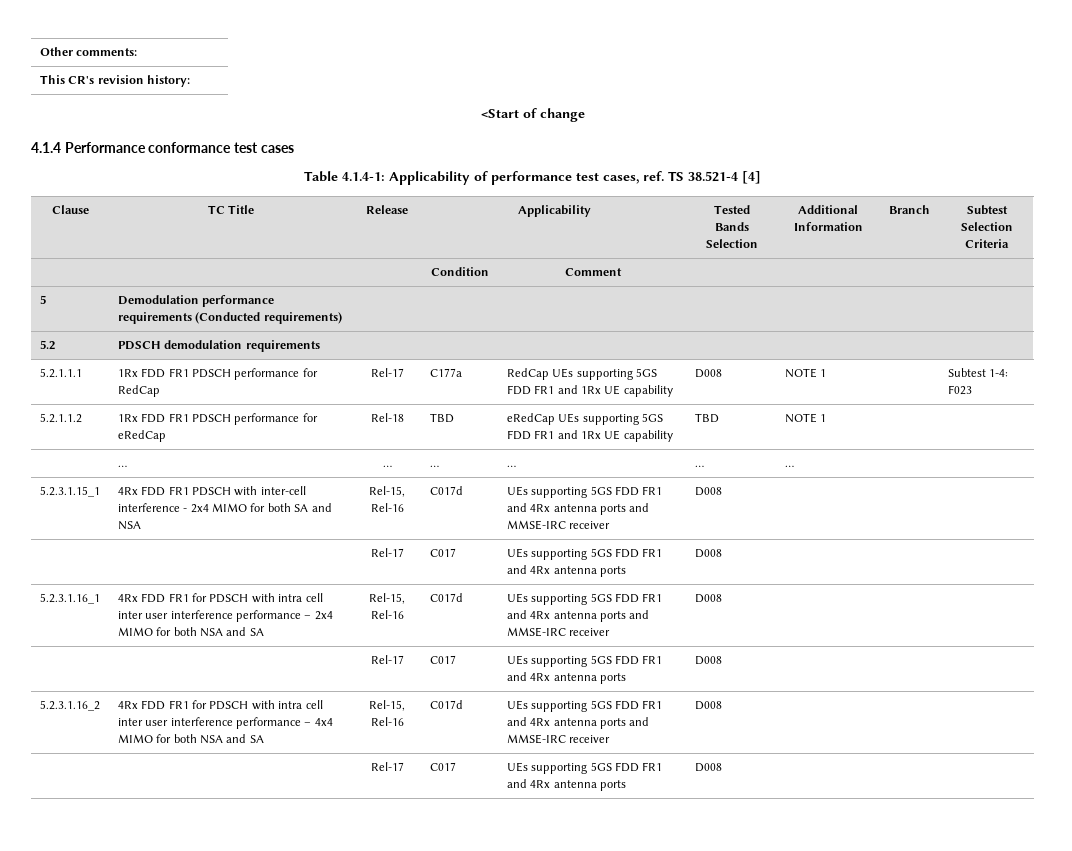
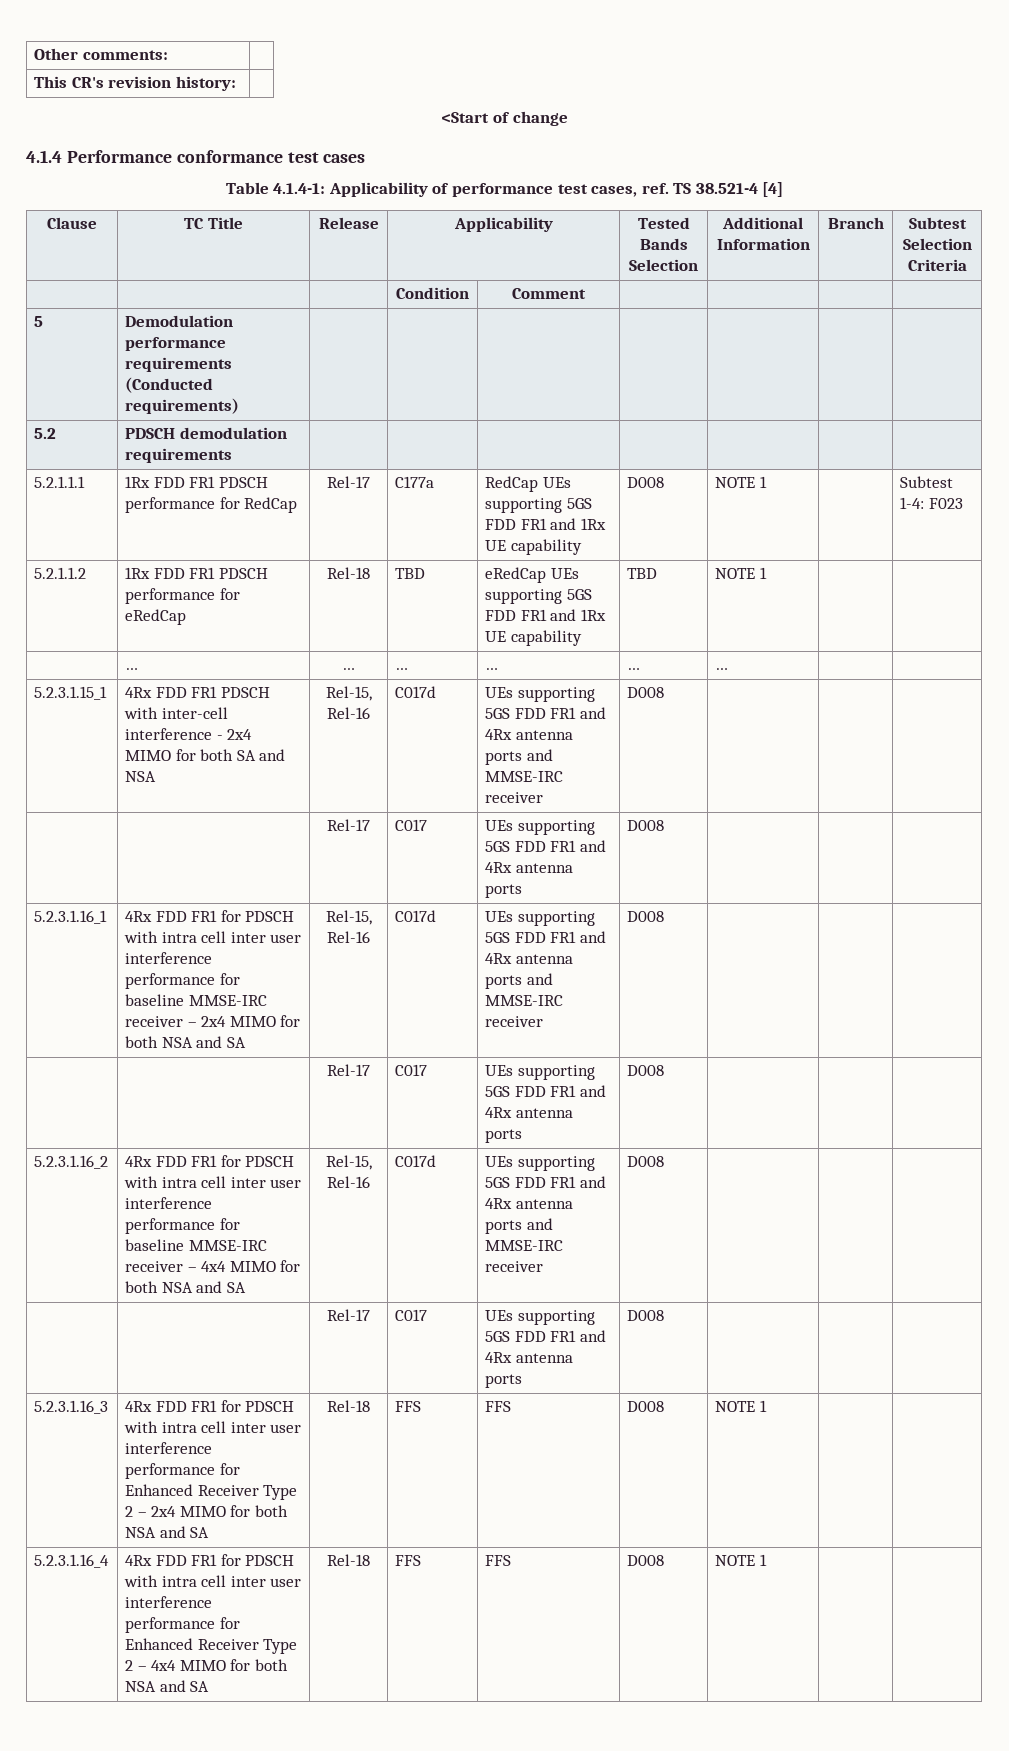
(302, 616) none -> [219,973,240,985] [125,994,267,1006] [125,1016,184,1027] for baseline MMSE-IRC receiver
(302, 723) none -> [219,1218,240,1230] [125,1239,267,1251] [125,1261,184,1272] for baseline MMSE-IRC receiver
(722, 767) none -> [34,1400,109,1414] [125,1400,295,1412] [124,1421,302,1433] [125,1442,213,1454] [125,1463,240,1479] [125,1484,298,1500] [125,1505,289,1517] [125,1526,210,1538] [327,1400,370,1412] [395,1401,422,1412] [485,1401,512,1412] [627,1401,665,1412] [715,1400,767,1412] [34,1554,110,1568] [125,1554,295,1566] [124,1575,302,1587] [125,1596,213,1608] [125,1617,240,1633] [125,1638,298,1654] [125,1659,289,1671] [125,1680,210,1692] [327,1554,370,1566] [395,1555,422,1566] [485,1555,512,1566] [627,1555,665,1566] [715,1554,767,1566] // 5.2.3.1.16_3 | 4Rx FDD FR1 for PDSCH with intra cell inter user interference performance for Enhanced Receiver Type 2 – 2x4 MIMO for both NSA and SA | Rel-18 | FFS | FFS | D008 | NOTE 1 | | // 5.2.3.1.16_4 | 4Rx FDD FR1 for PDSCH with intra cell inter user interference performance for Enhanced Receiver Type 2 – 4x4 MIMO for both NSA and SA | Rel-18 | FFS | FFS | D008 | NOTE 1 | |

